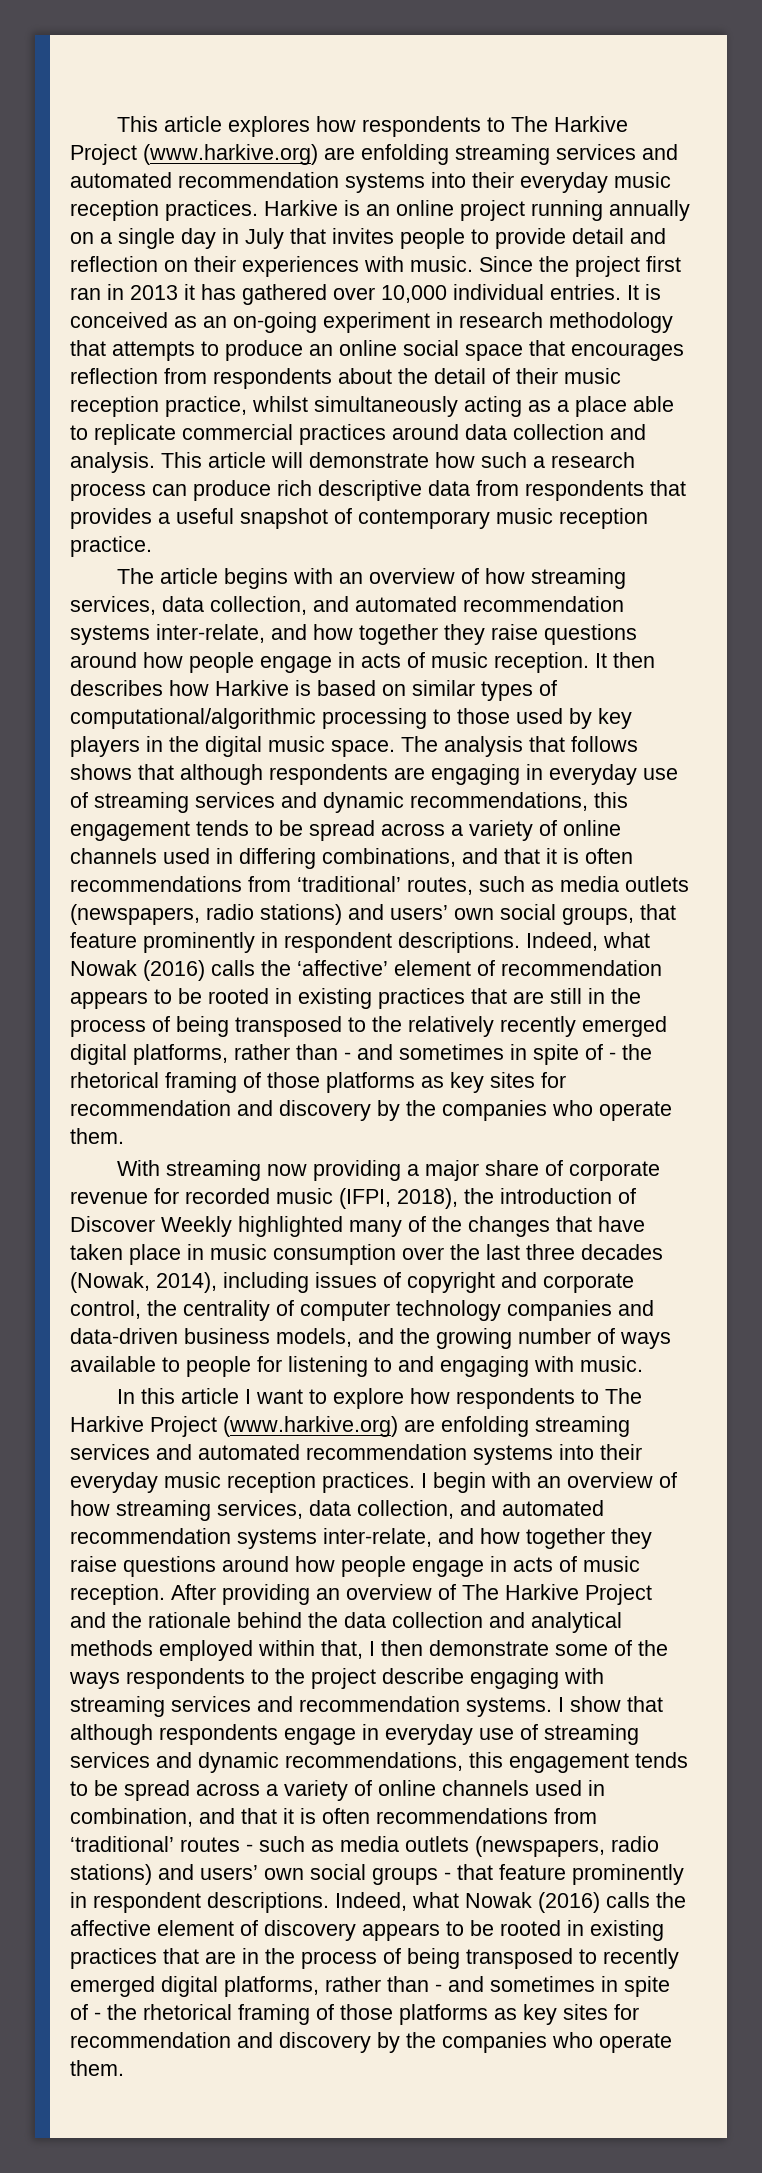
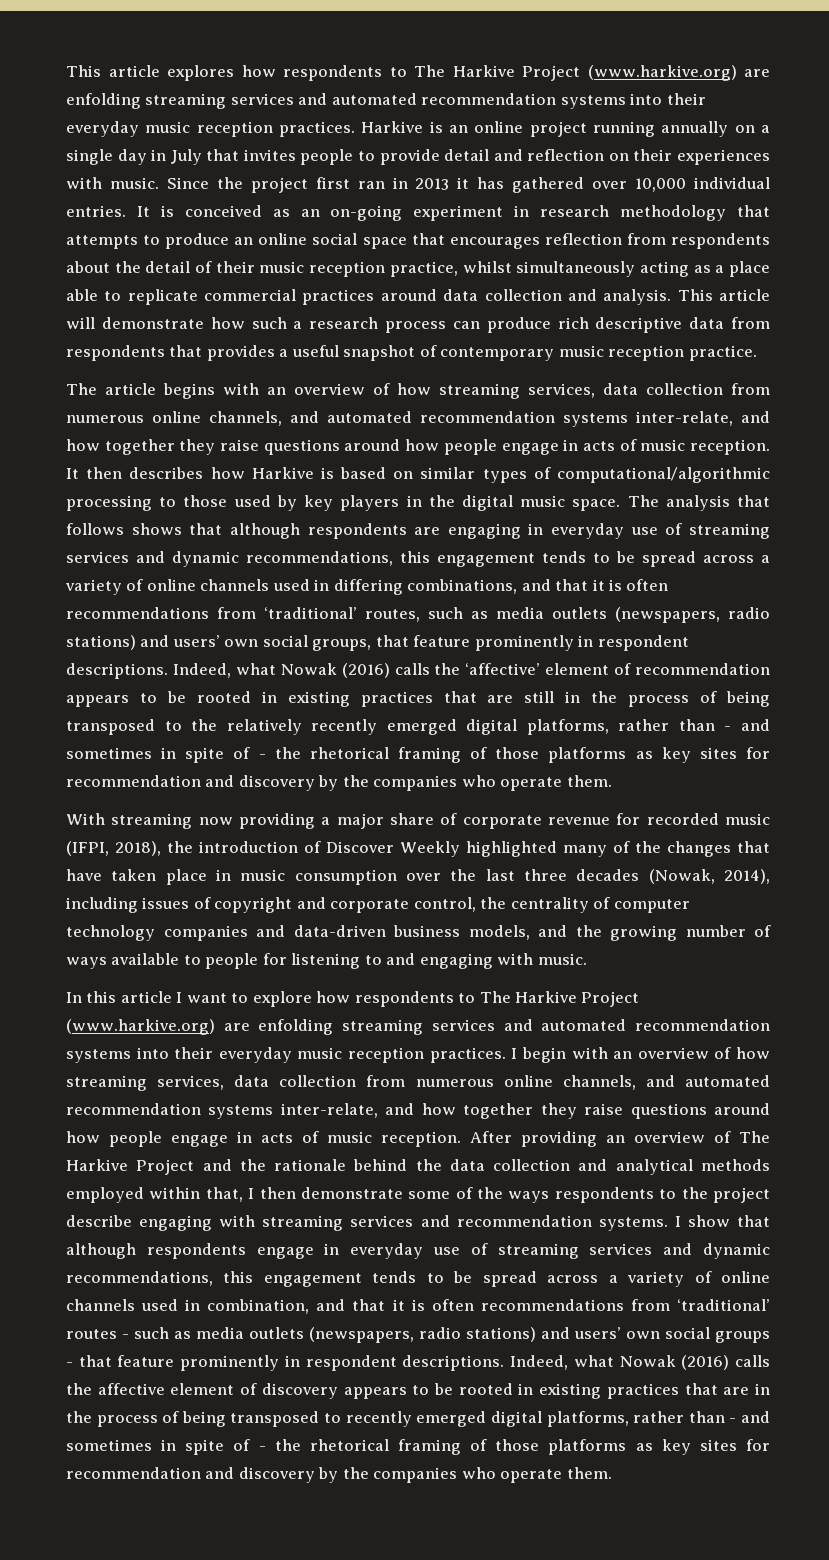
[210,596,307,615] collection, -> [646,383,770,395] [66,411,282,426] collection from numerous online channels,
[357,1500,454,1519] collection, -> [279,1075,636,1090] collection from numerous online channels,

